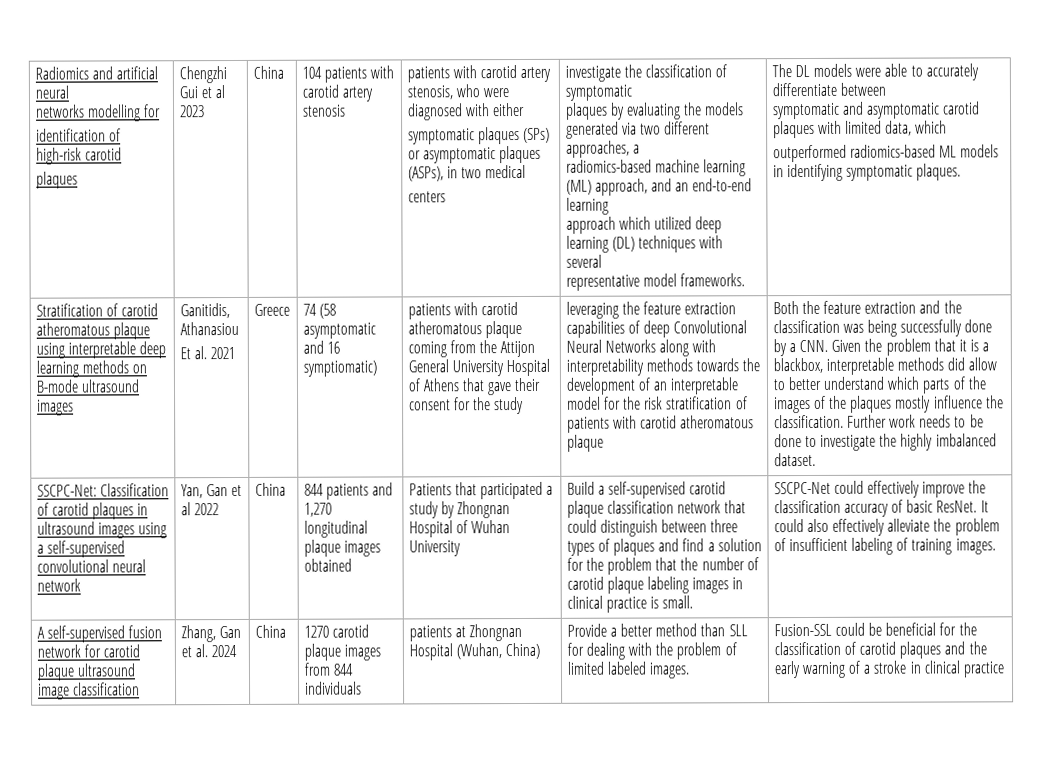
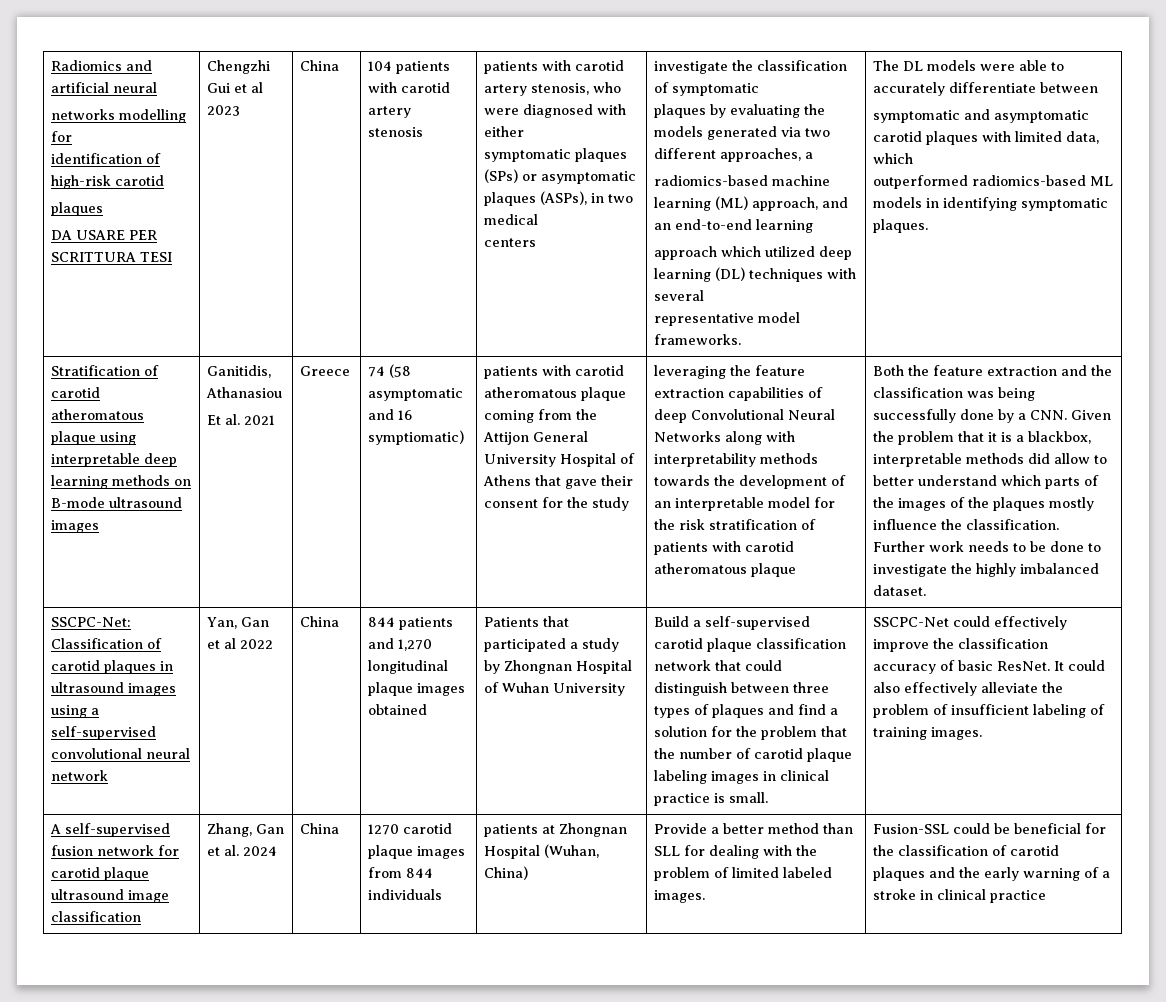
(78, 180) none -> [51,230,158,240] [51,252,173,262] // DA USARE PER SCRITTURA TESI

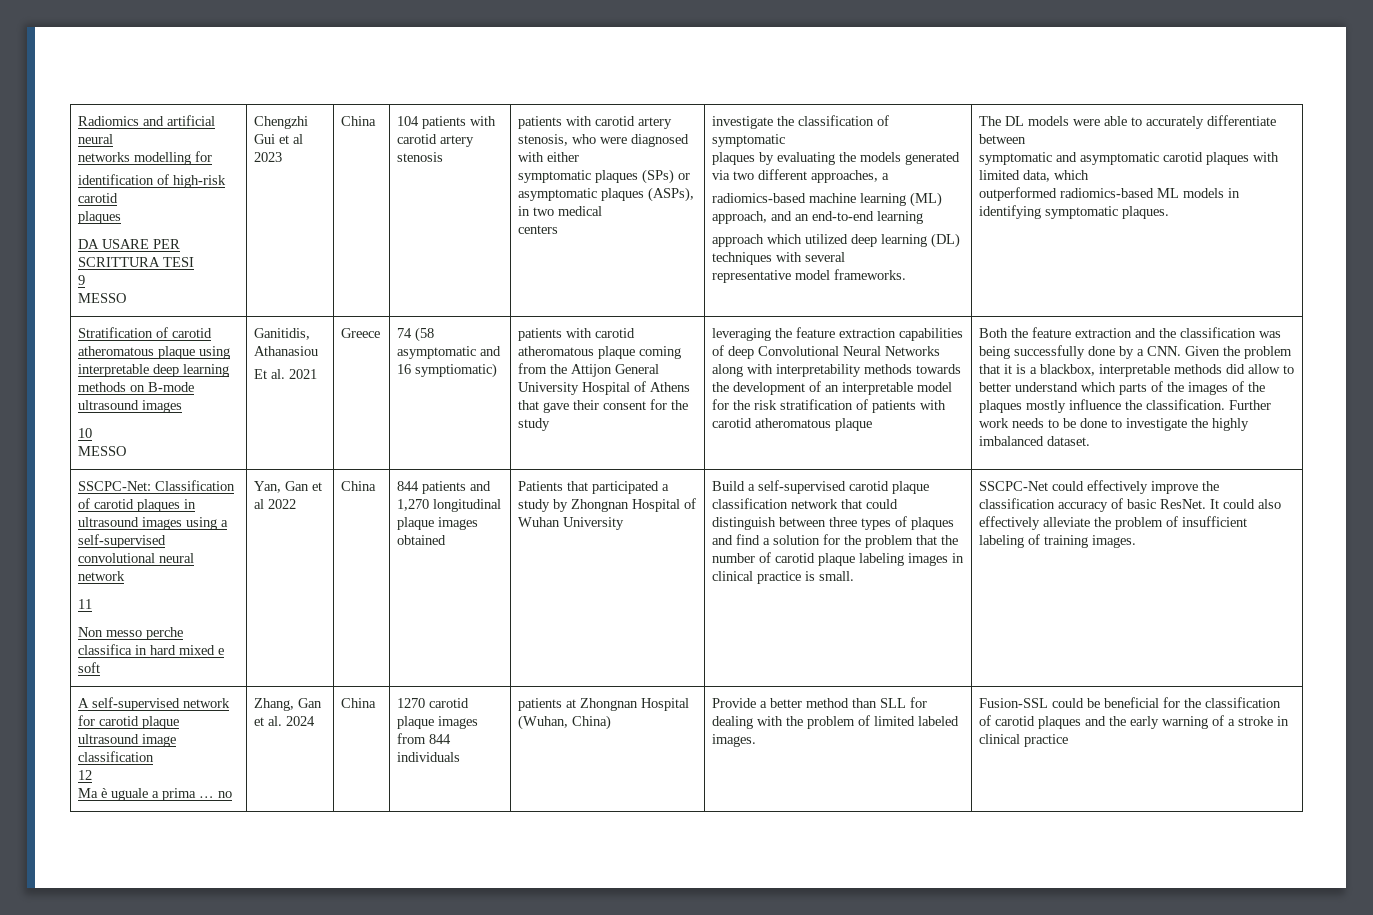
(173, 257) none -> [78,275,86,285] [78,293,127,303] // 9 // MESSO
(100, 526) none -> [78,428,93,438] [78,446,127,456] // 10 // MESSO
(109, 775) none -> [78,599,93,609] [78,627,184,640] [78,644,225,655] [78,662,101,673] // 11 // Non messo perche classifica in hard mixed e soft
[51,845,94,856] fusion -> (181, 704) none
(142, 916) none -> [78,770,93,780] [78,788,233,801] // 12 // Ma è uguale a prima … no

